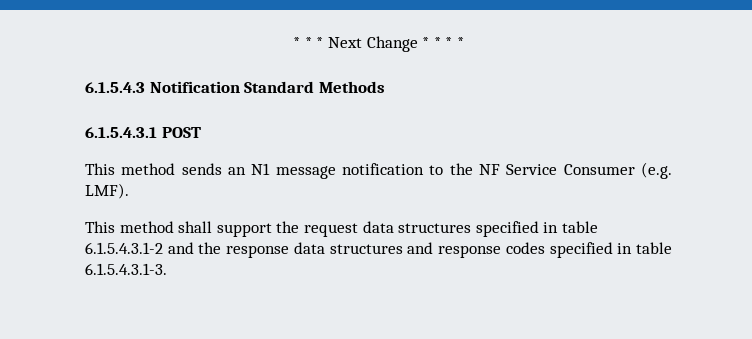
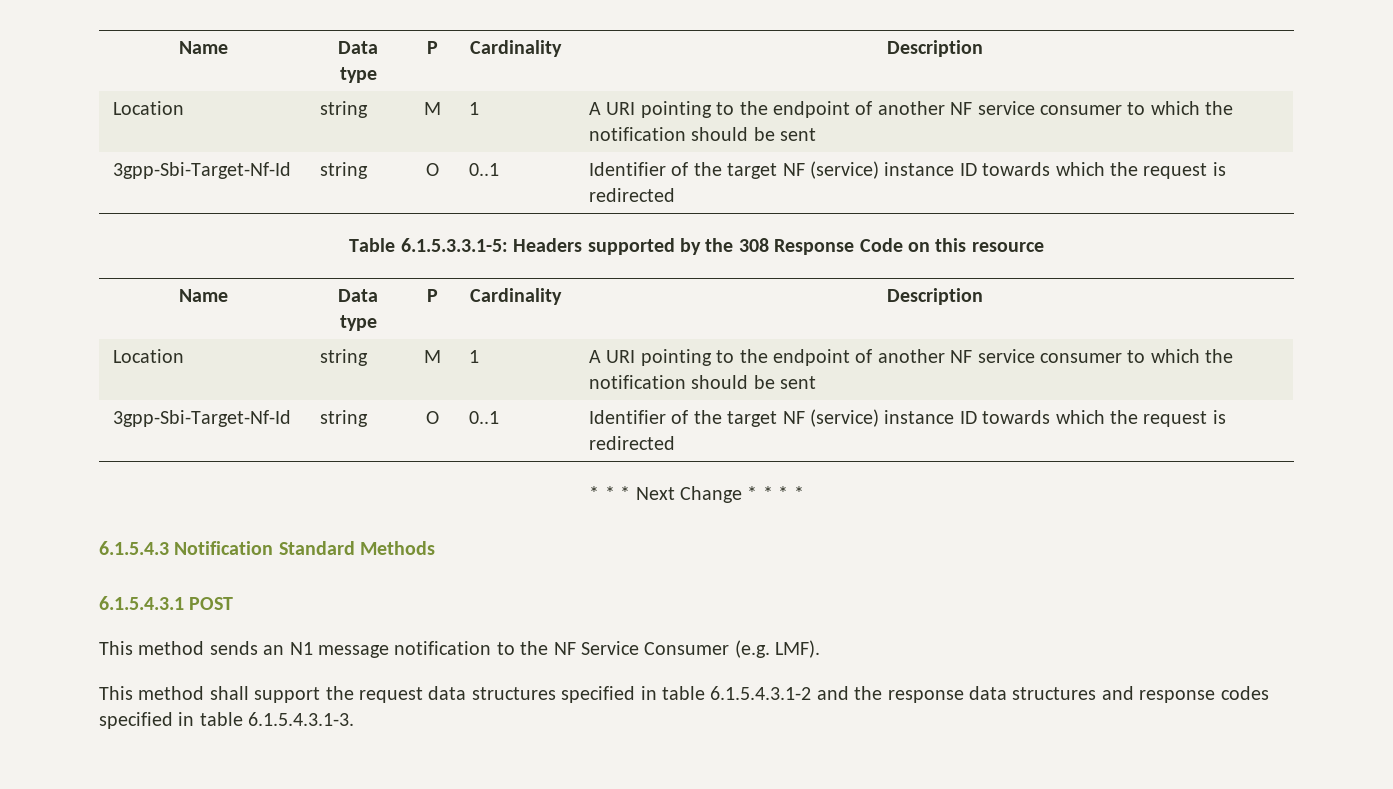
(293, 42) none -> [178,41,228,54] [338,41,378,54] [339,67,377,83] [427,41,438,54] [470,40,562,57] [886,40,983,57] [113,101,185,115] [320,101,369,118] [424,102,441,115] [469,102,480,115] [589,101,1234,118] [589,127,817,141] [113,162,292,179] [320,162,369,179] [426,163,439,176] [469,163,500,176] [589,161,1226,179] [589,188,676,202] [349,238,1044,255] [178,289,228,302] [338,289,378,302] [339,315,377,331] [427,289,438,302] [470,288,562,305] [886,288,983,305] [113,349,185,363] [320,349,369,366] [424,350,441,363] [469,350,480,363] [589,349,1234,366] [589,375,817,389] [113,410,292,427] [320,410,369,427] [426,411,439,424] [469,411,500,424] [589,409,1226,427] [589,436,676,450] Name | Data type | P | Cardinality | Description // Location | string | M | 1 | A URI pointing to the endpoint of another NF service consumer to which the notification should be sent // 3gpp-Sbi-Target-Nf-Id | string | O | 0..1 | Identifier of the target NF (service) instance ID towards which the request is redirected // Table 6.1.5.3.3.1-5: Headers supported by the 308 Response Code on this resource // Name | Data type | P | Cardinality | Description // Location | string | M | 1 | A URI pointing to the endpoint of another NF service consumer to which the notification should be sent // 3gpp-Sbi-Target-Nf-Id | string | O | 0..1 | Identifier of the target NF (service) instance ID towards which the request is redirected //

